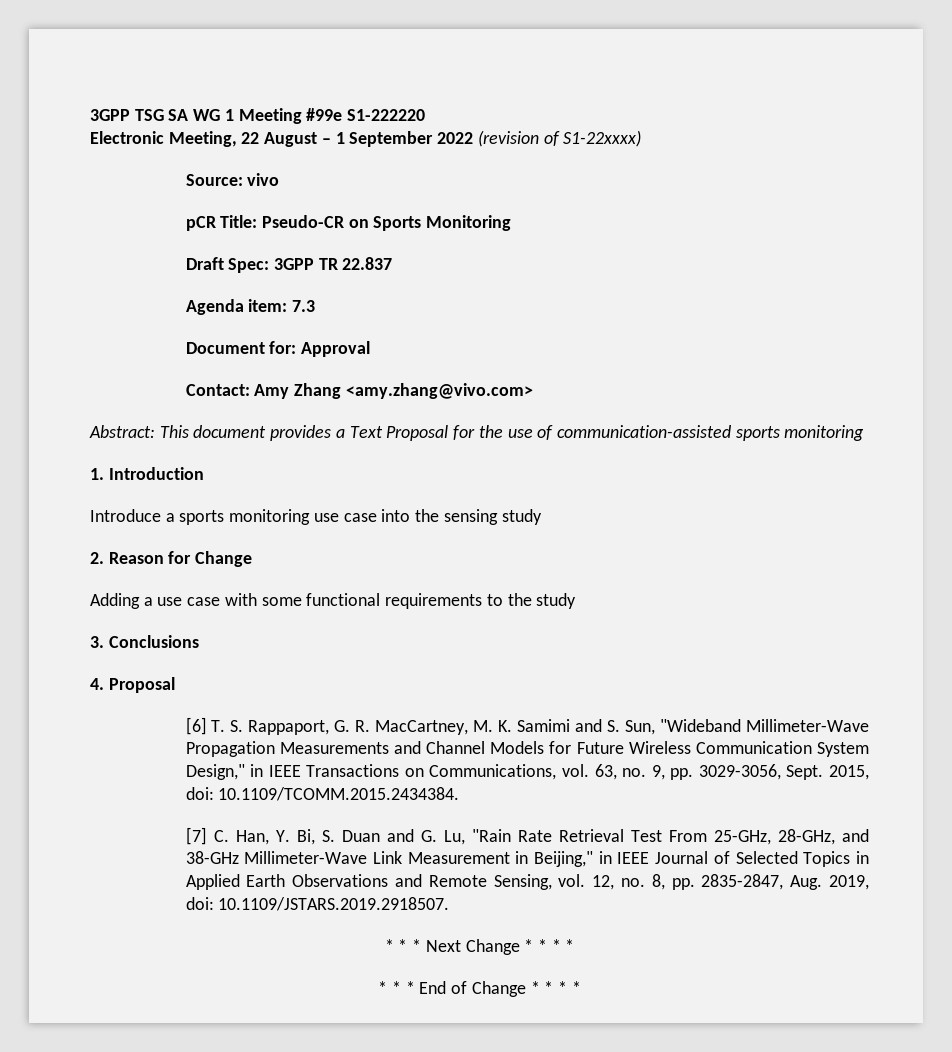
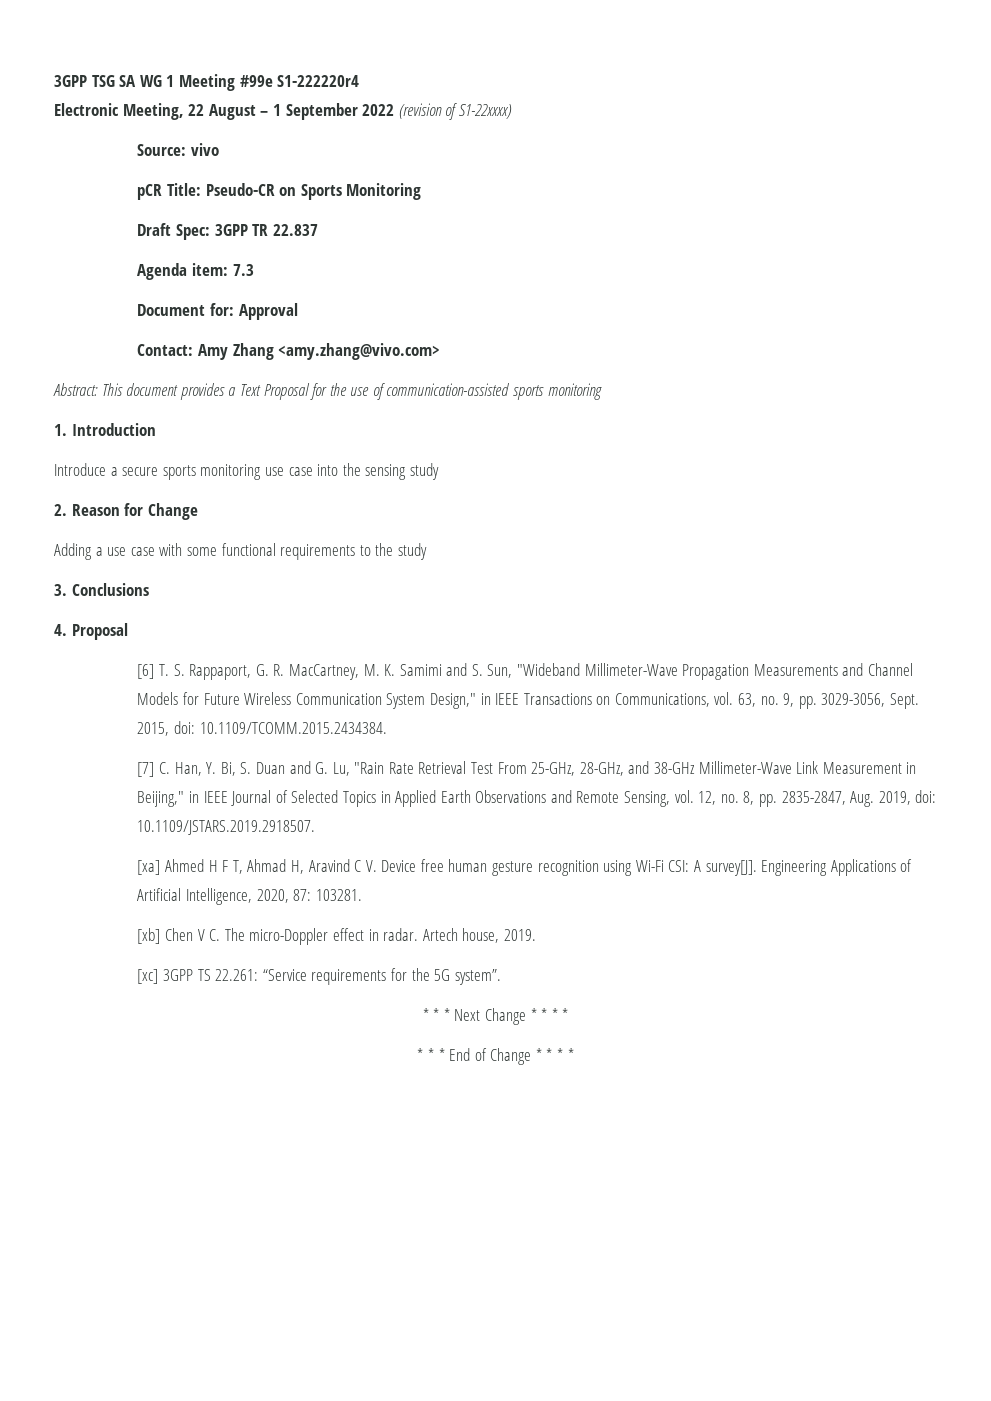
[347,109,426,121] S1-222220 -> [277,75,360,87] S1-222220r4
(175, 517) none -> [122,467,159,476] secure
(450, 904) none -> [137,859,913,876] [137,888,362,905] [137,928,536,945] [137,968,501,985] // [xa] Ahmed H F T, Ahmad H, Aravind C V. Device free human gesture recognition using Wi-Fi CSI: A survey[J]. Engineering Applications of Artificial Intelligence, 2020, 87: 103281. // [xb] Chen V C. The micro-Doppler effect in radar. Artech house, 2019. // [xc] 3GPP TS 22.261: “Service requirements for the 5G system”.

